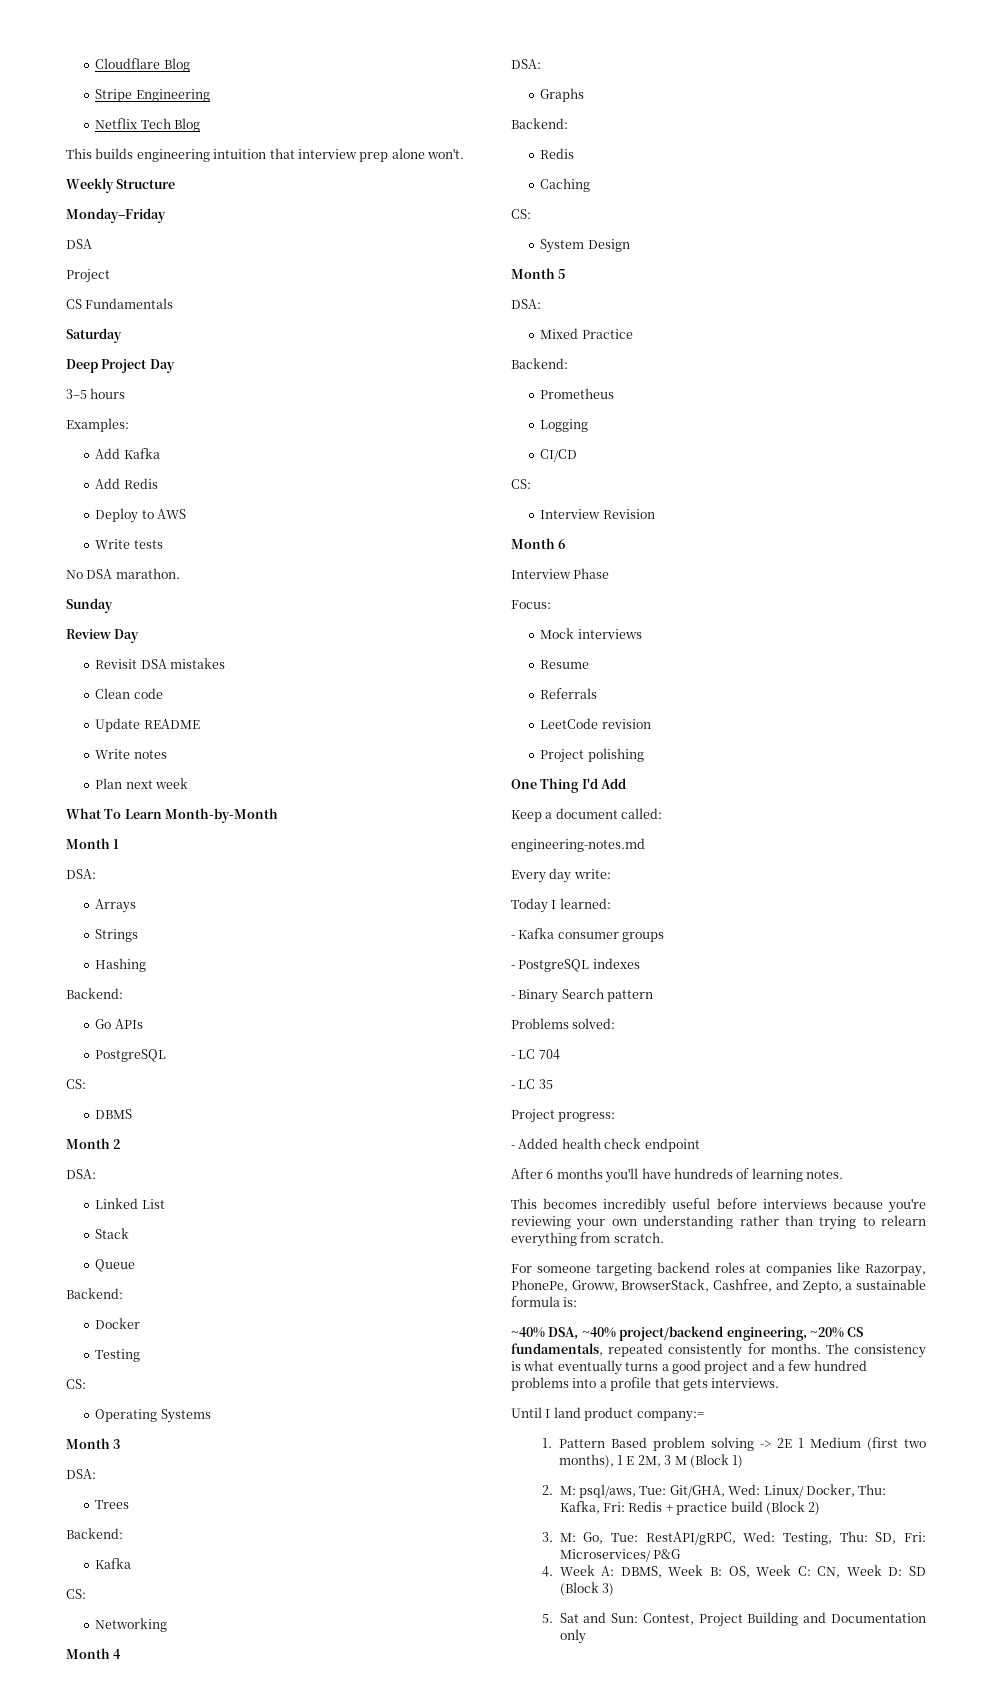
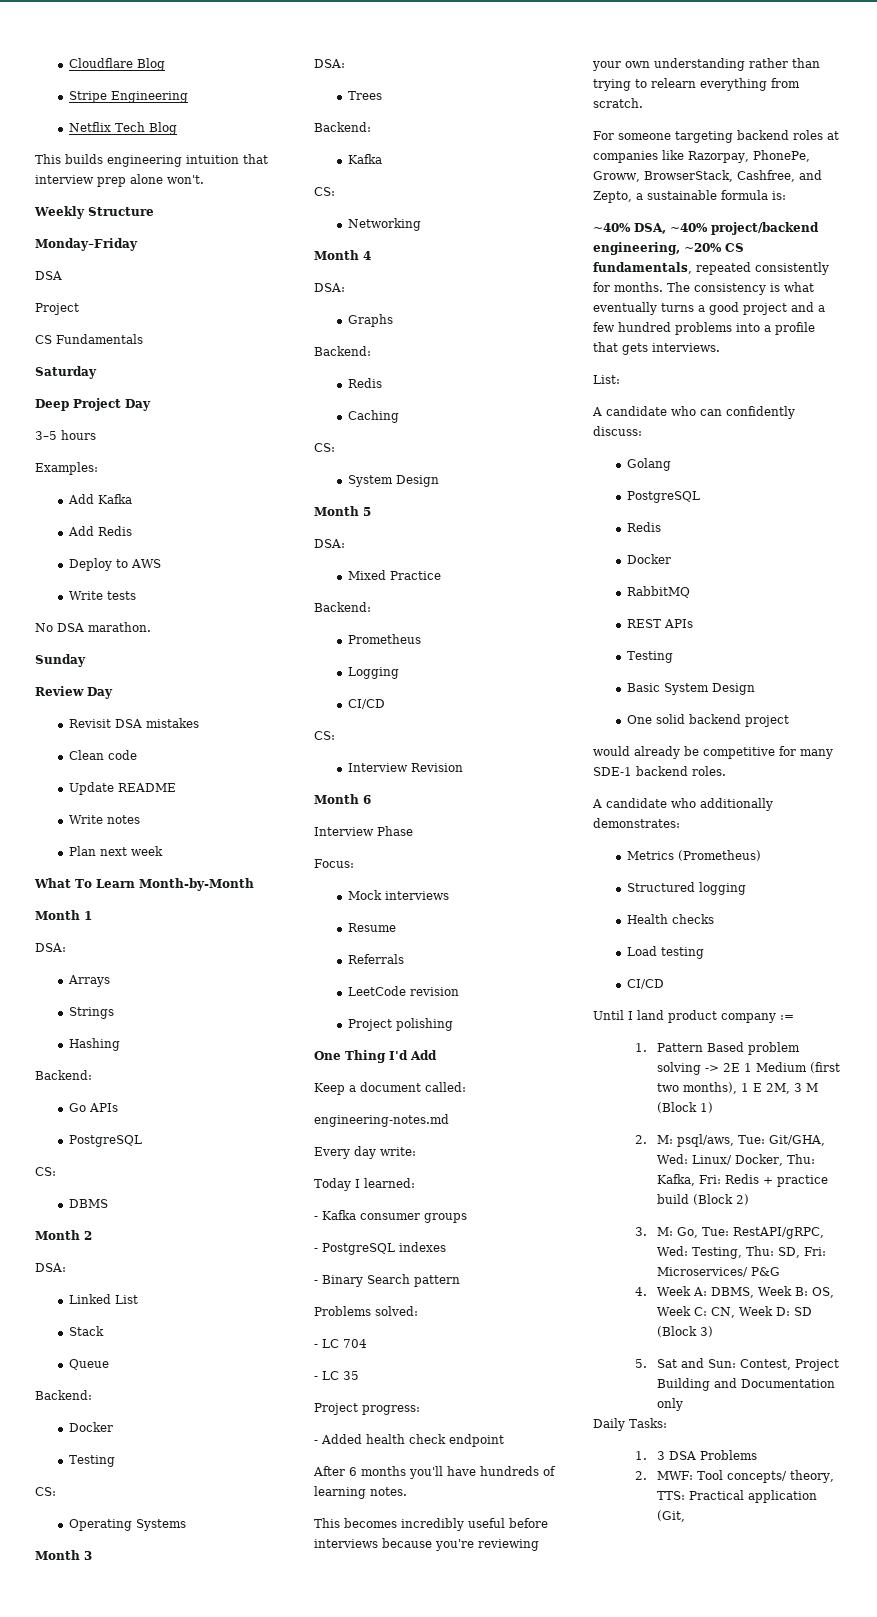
(780, 1383) none -> [593,375,620,384] [592,406,795,419] [593,426,642,436] [626,458,671,471] [626,491,700,503] [626,522,661,532] [626,554,671,564] [626,586,690,598] [626,619,693,628] [626,651,673,663] [626,683,755,695] [626,714,789,727] [593,746,833,759] [593,766,726,776] [592,798,773,811] [593,818,680,828] [626,850,761,861] [626,882,746,895] [626,914,714,924] [626,946,704,959] [626,979,664,989] // List: // A candidate who can confidently discuss: // Golang // PostgreSQL // Redis // Docker // RabbitMQ // REST APIs // Testing // Basic System Design // One solid backend project // would already be competitive for many SDE-1 backend roles. // A candidate who additionally demonstrates: // Metrics (Prometheus) // Structured logging // Health checks // Load testing // CI/CD
[636,1411,704,1422] company:= -> [721,1013,794,1023] company :=
(586, 1636) none -> [593,1418,667,1431] [635,1450,757,1460] [635,1470,834,1483] [656,1490,817,1503] [656,1510,685,1522] // Daily Tasks: // 1. 3 DSA Problems // 2. MWF: Tool concepts/ theory, TTS: Practical application (Git,

